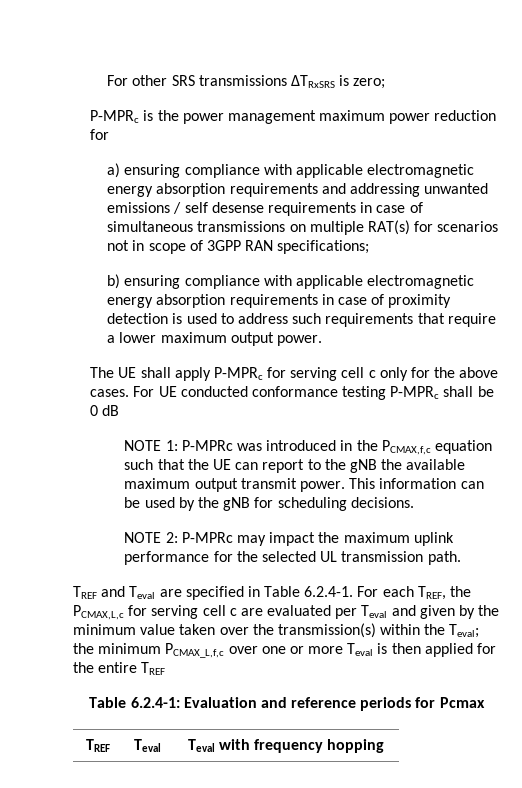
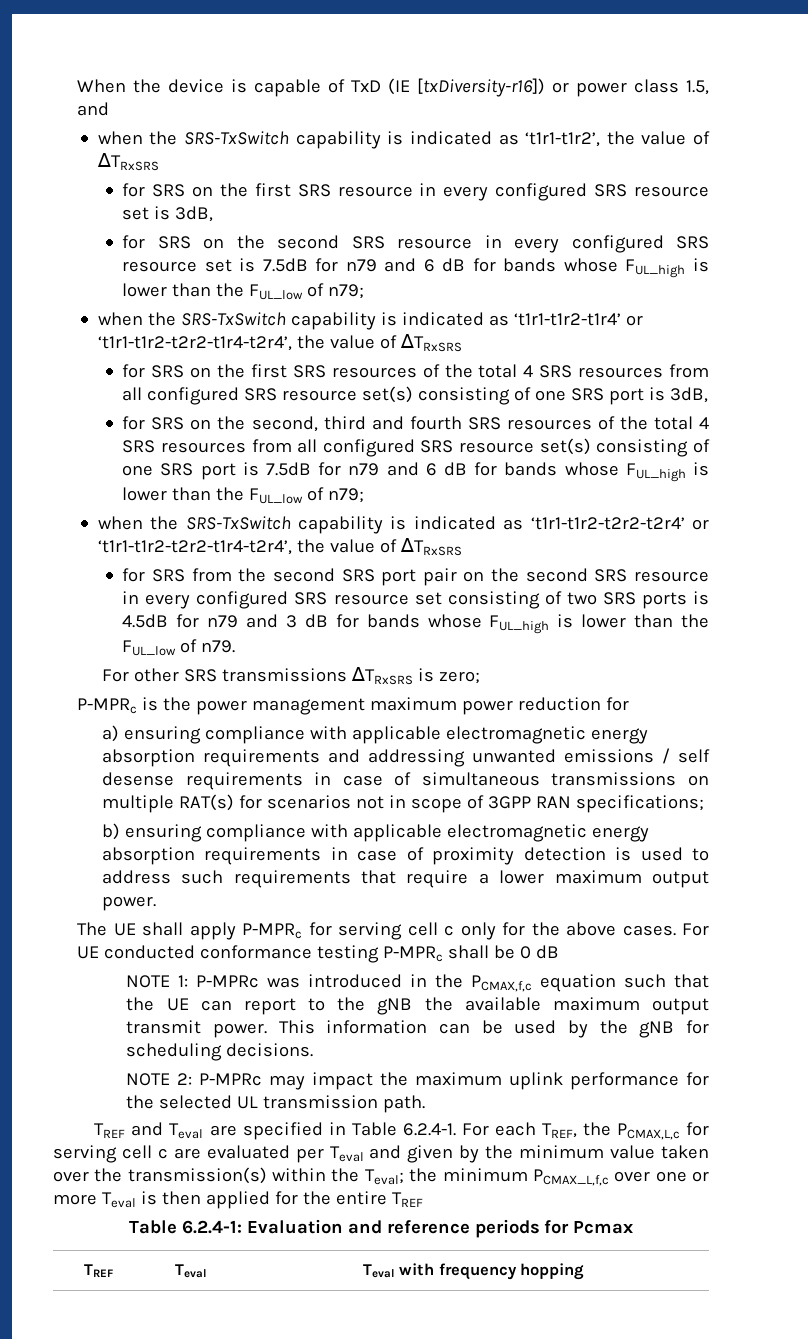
(107, 80) none -> [77,78,709,97] [77,102,110,116] [97,131,710,149] [96,153,159,171] [122,183,709,201] [122,206,214,222] [122,235,709,253] [122,258,709,278] [122,283,365,300] [97,312,643,330] [97,334,462,352] [122,364,709,378] [122,386,709,405] [122,416,709,432] [122,438,710,457] [122,462,709,482] [122,487,365,504] [97,516,709,534] [97,538,462,556] [122,568,710,586] [122,591,709,609] [122,614,709,634] [122,639,236,656] When the device is capable of TxD (IE [txDiversity-r16]) or power class 1.5, and // when the SRS-TxSwitch capability is indicated as ‘t1r1-t1r2’, the value of ∆TRxSRS // for SRS on the first SRS resource in every configured SRS resource set is 3dB, // for SRS on the second SRS resource in every configured SRS resource set is 7.5dB for n79 and 6 dB for bands whose FUL_high is lower than the FUL_low of n79; // when the SRS-TxSwitch capability is indicated as ‘t1r1-t1r2-t1r4’ or ‘t1r1-t1r2-t2r2-t1r4-t2r4’, the value of ∆TRxSRS // for SRS on the first SRS resources of the total 4 SRS resources from all configured SRS resource set(s) consisting of one SRS port is 3dB, // for SRS on the second, third and fourth SRS resources of the total 4 SRS resources from all configured SRS resource set(s) consisting of one SRS port is 7.5dB for n79 and 6 dB for bands whose FUL_high is lower than the FUL_low of n79; // when the SRS-TxSwitch capability is indicated as ‘t1r1-t1r2-t2r2-t2r4’ or ‘t1r1-t1r2-t2r2-t1r4-t2r4’, the value of ∆TRxSRS // for SRS from the second SRS port pair on the second SRS resource in every configured SRS resource set consisting of two SRS ports is 4.5dB for n79 and 3 dB for bands whose FUL_high is lower than the FUL_low of n79. //

